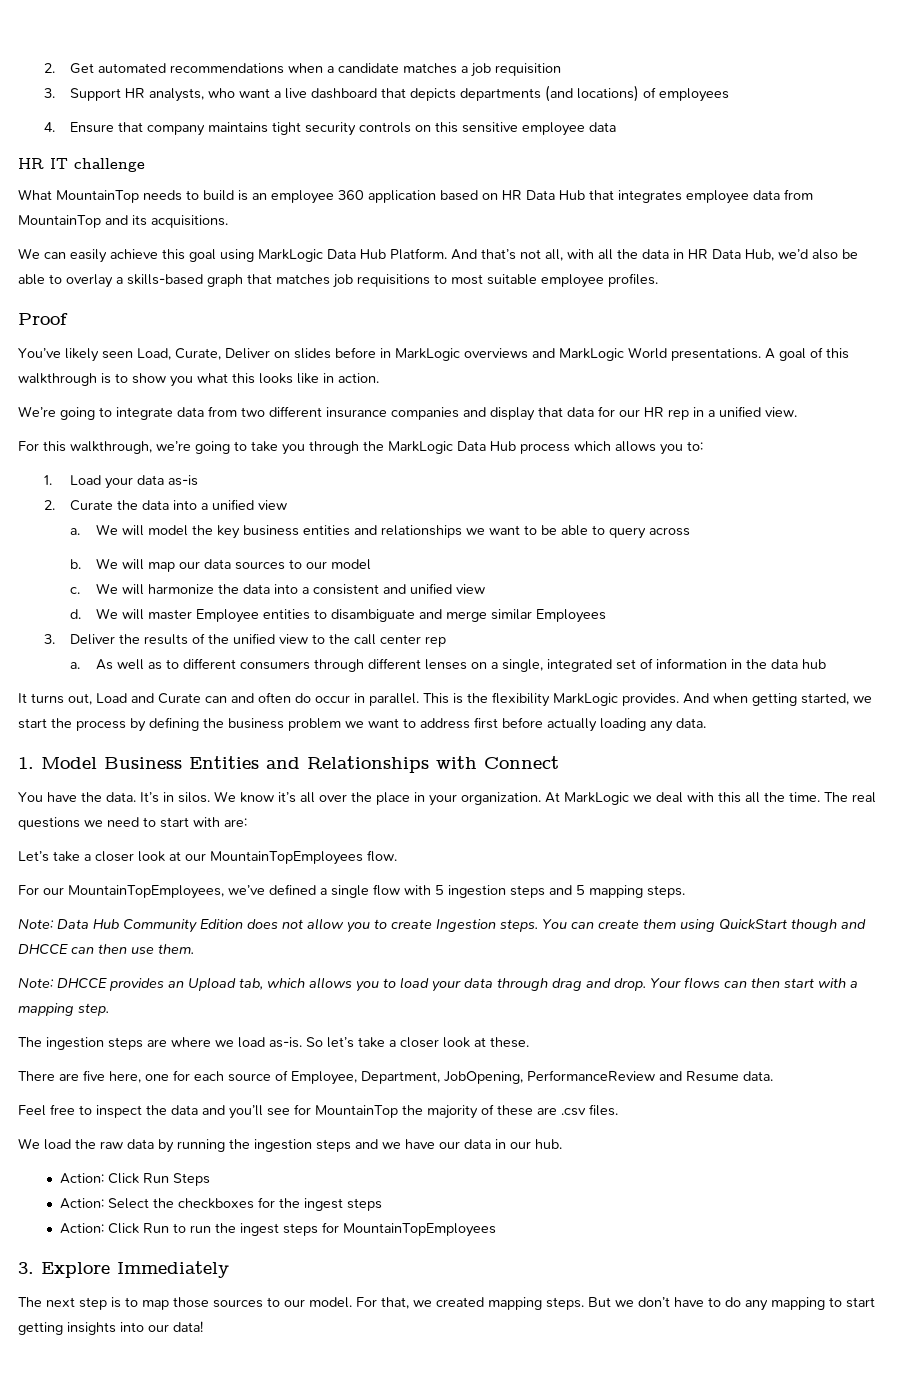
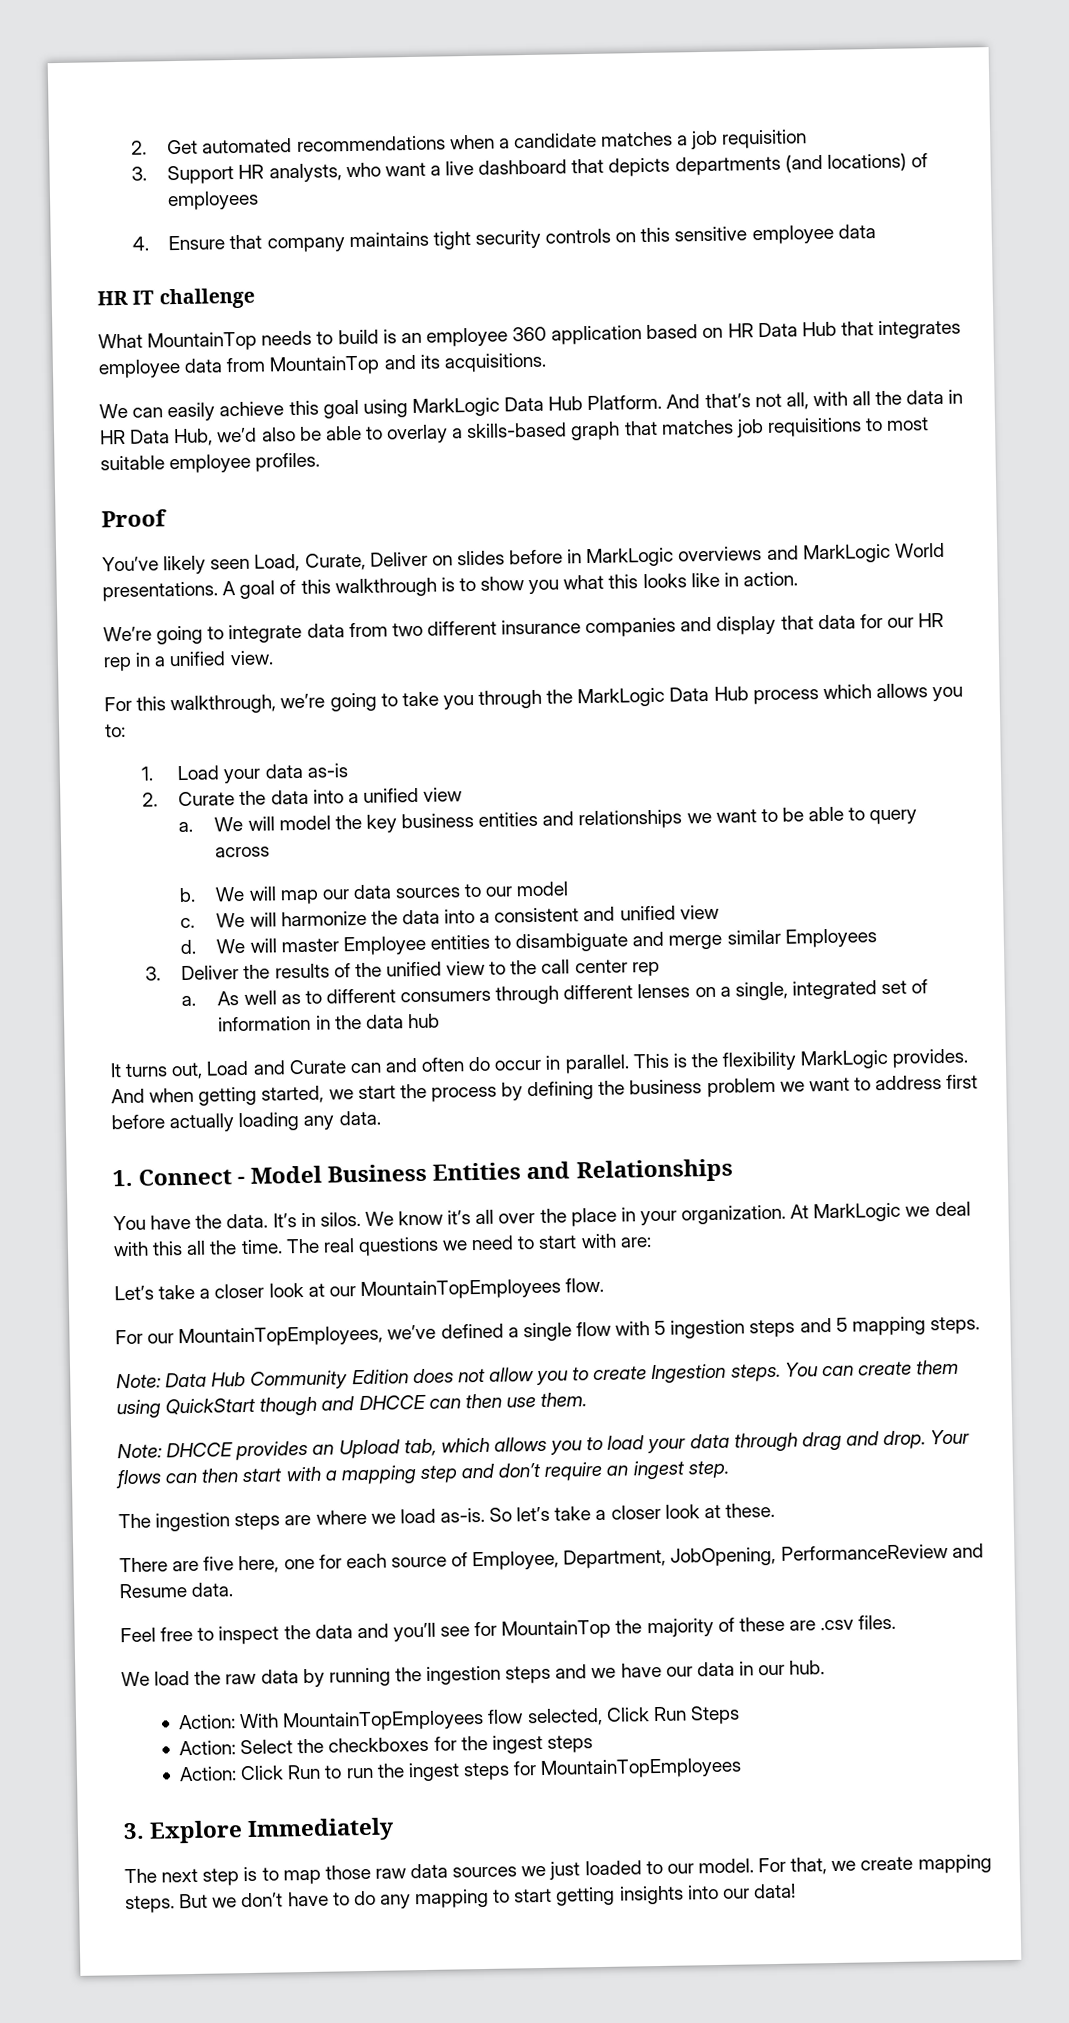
(34, 763) none -> [138,1168,246,1186] Connect -
[436,756,559,769] with Connect -> (733, 1171) none
(74, 1009) none -> [419,1460,686,1484] step and don’t require an ingest
(105, 1178) none -> [239,1707,603,1732] With MountainTopEmployees flow selected,
[213,1299,263,1308] sources -> [374,1860,642,1880] raw data sources we just loaded
[436,1297,484,1307] created -> [860,1856,914,1871] create

